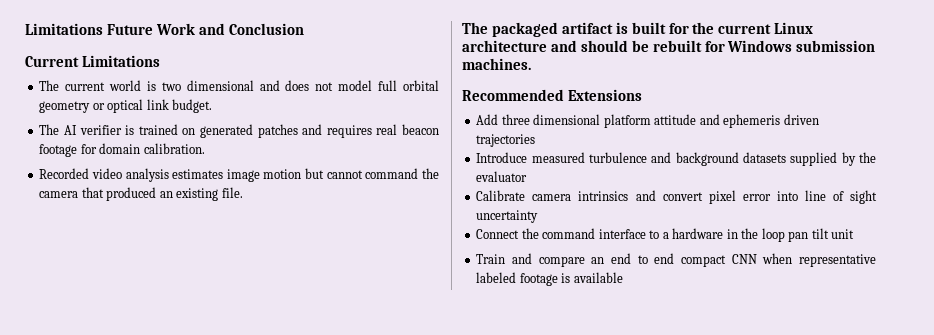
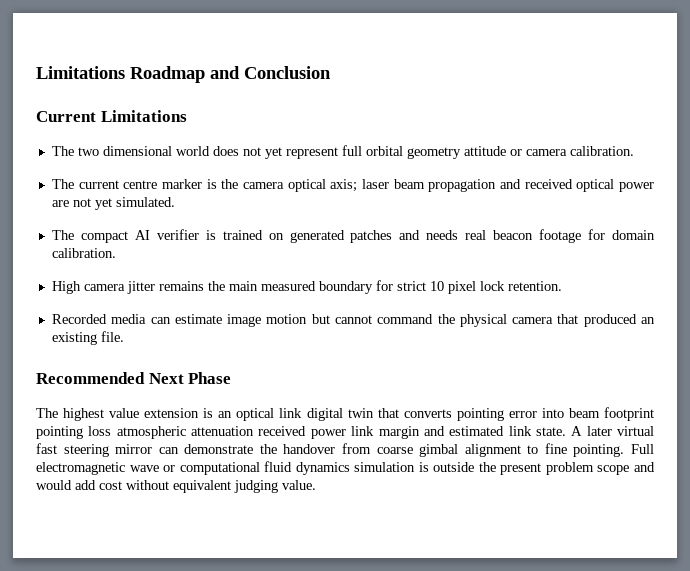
[25,23,196,35] Limitations Future Work -> [36,66,205,83] Limitations Roadmap
[65,80,156,91] current world is -> (74, 151) none
[259,80,280,91] and -> [175,146,210,156] world
[338,80,373,91] model -> [264,147,338,159] yet represent
[92,99,213,113] [39,124,60,135] or optical link budget. // The -> [463,146,634,156] [51,179,654,192] [51,197,175,210] [51,230,128,243] attitude or camera calibration. // The current centre marker is the camera optical axis; laser beam propagation and received optical power are not yet simulated. // The compact
[326,125,372,138] requires -> [426,230,459,240] needs
[39,168,224,182] Recorded video analysis estimates -> [51,280,562,294] [51,314,222,324] High camera jitter remains the main measured boundary for strict 10 pixel lock retention. // Recorded media can estimate
(439, 173) none -> [459,314,507,327] physical
[462,22,814,37] [462,40,876,52] [462,58,531,70] [462,89,642,101] [476,114,819,128] [476,134,536,147] [476,152,876,166] [476,171,528,182] [476,190,877,204] [476,210,539,223] [476,228,855,242] [476,253,876,267] [476,272,623,286] The packaged artifact is built for the current Linux architecture and should be rebuilt for Windows submission machines. // Recommended Extensions // Add three dimensional platform attitude and ephemeris driven trajectories // Introduce measured turbulence and background datasets supplied by the evaluator // Calibrate camera intrinsics and convert pixel error into line of sight uncertainty // Connect the command interface to a hardware in the loop pan tilt unit // Train and compare an end to end compact CNN when representative labeled footage is available -> [36,372,232,384] [36,407,654,421] [36,426,654,439] [36,443,654,457] [36,461,655,475] [36,480,316,493] Recommended Next Phase // The highest value extension is an optical link digital twin that converts pointing error into beam footprint pointing loss atmospheric attenuation received power link margin and estimated link state. A later virtual fast steering mirror can demonstrate the handover from coarse gimbal alignment to fine pointing. Full electromagnetic wave or computational fluid dynamics simulation is outside the present problem scope and would add cost without equivalent judging value.

